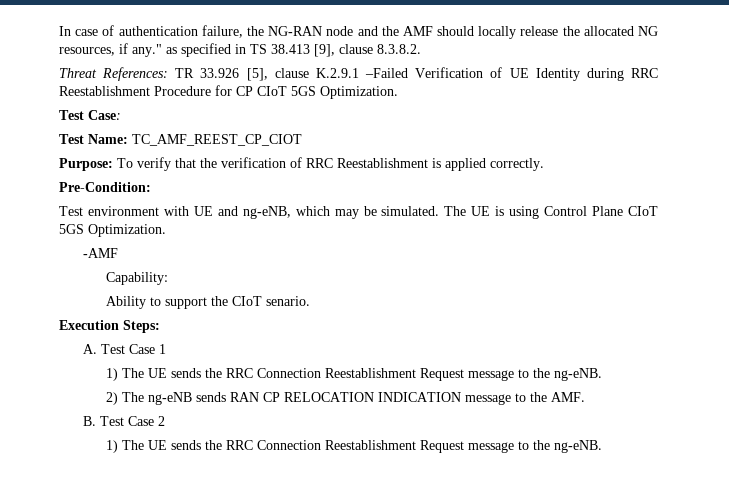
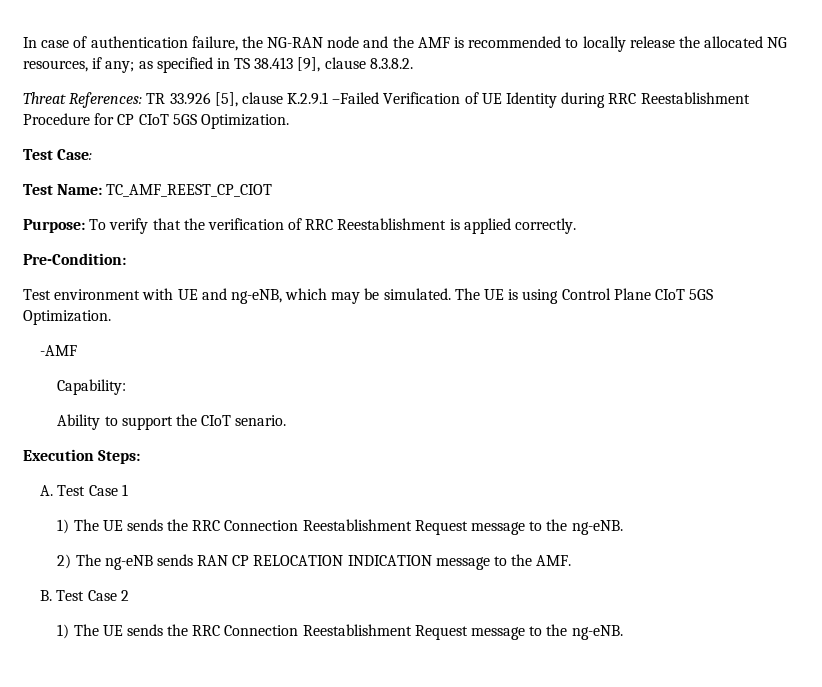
[437,26,475,36] should -> [454,36,579,48] is recommended to
[132,44,162,57] any." -> [105,61,135,73] any;

